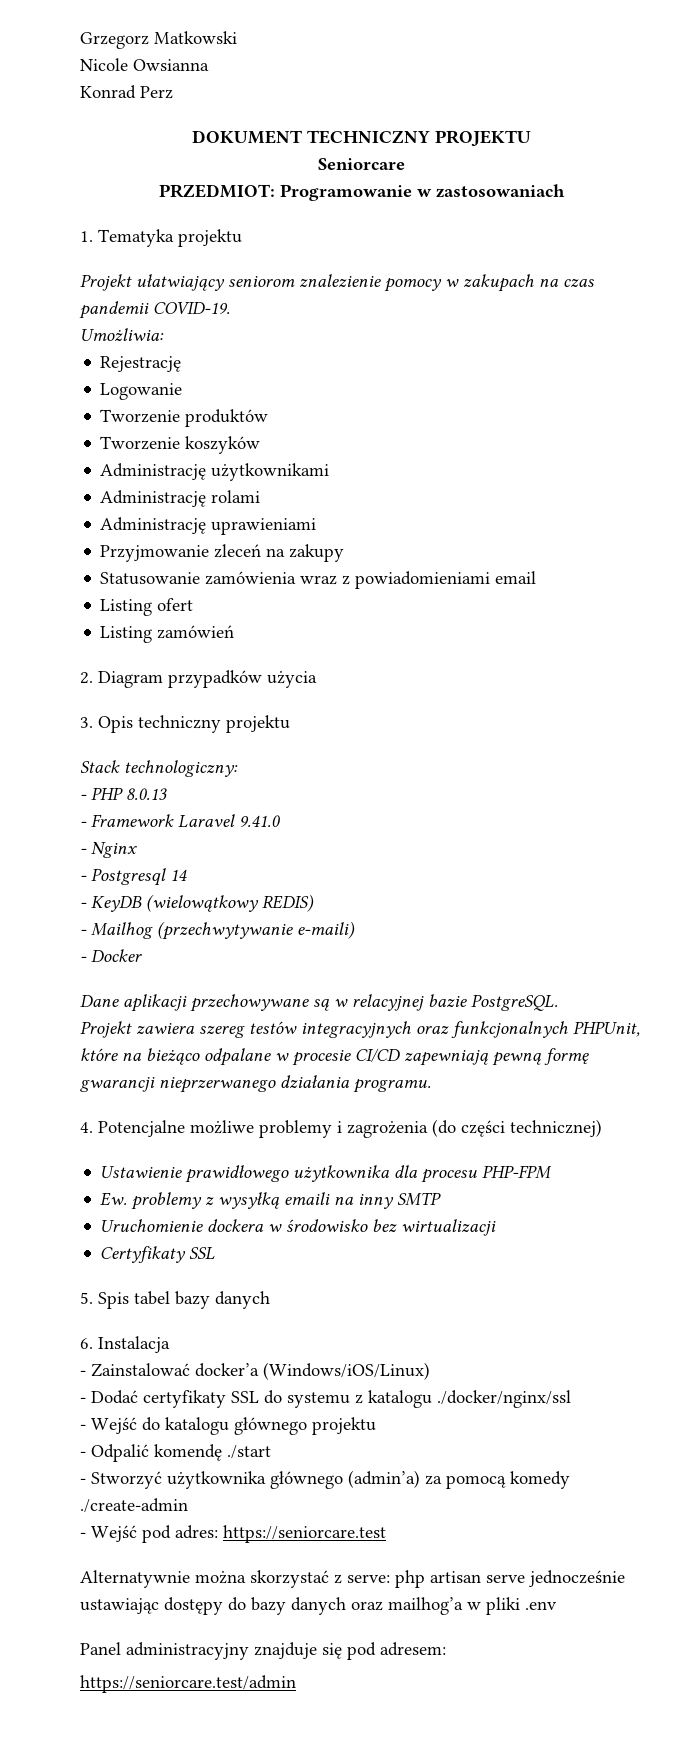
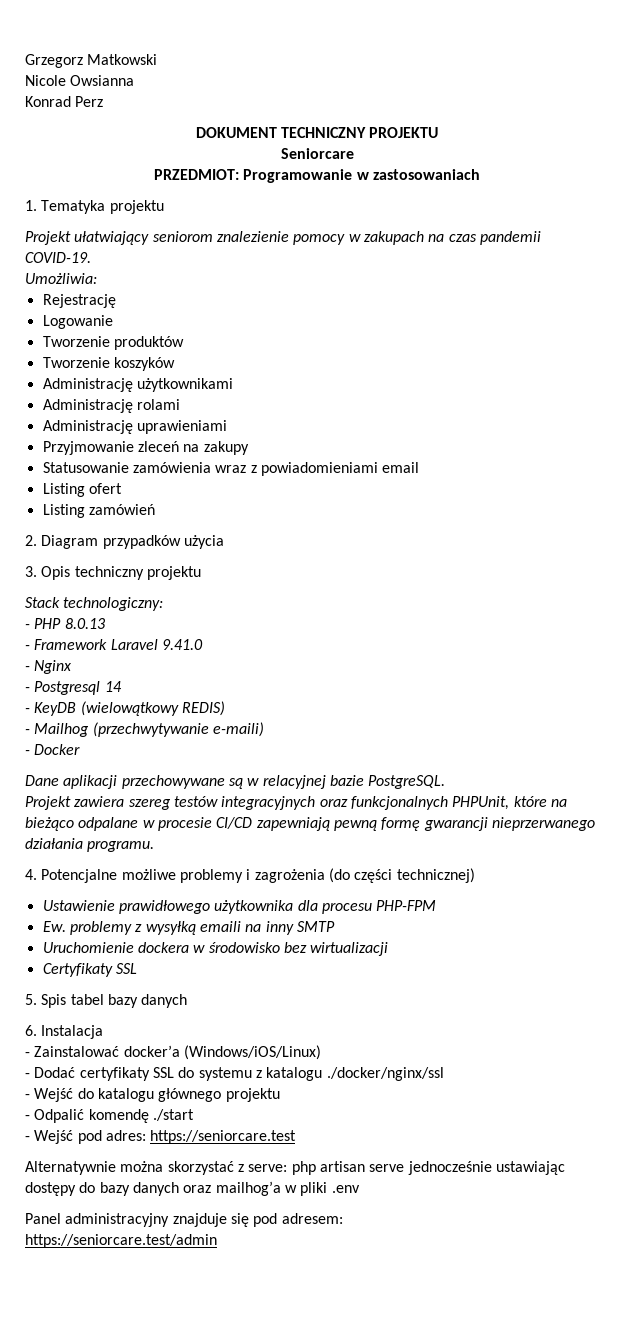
[80,1470,570,1489] [80,1498,188,1513] // - Stworzyć użytkownika głównego (admin’a) za pomocą komedy ./create-admin -> (194, 1115) none

